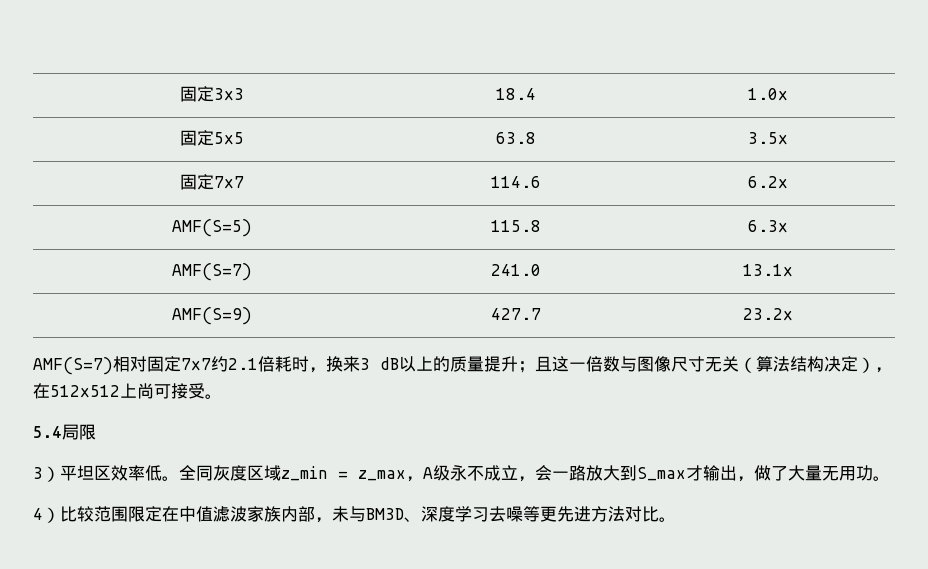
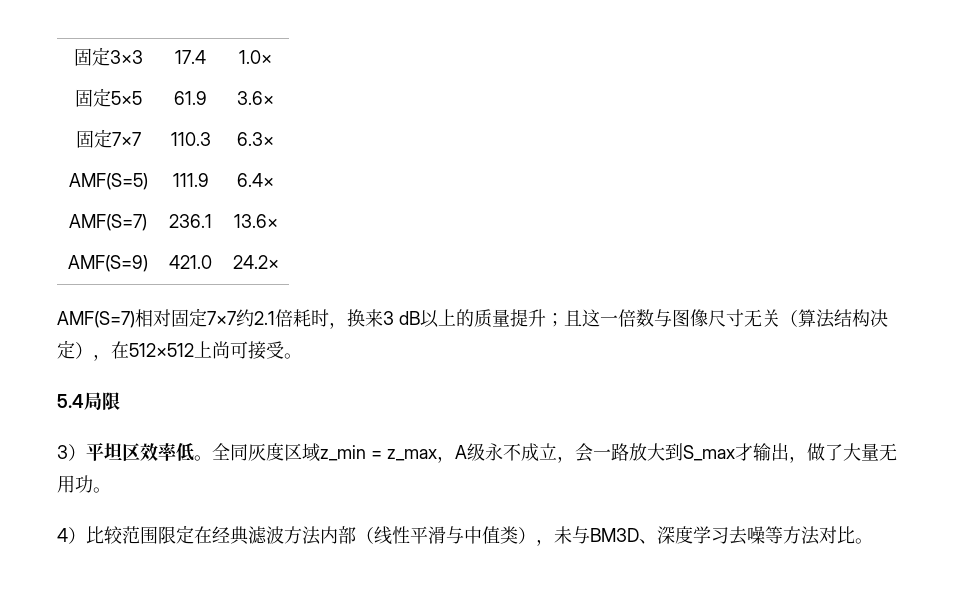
[495,88,536,100] 18.4 -> [175,50,206,64] 17.4
[495,132,536,144] [748,132,788,145] 63.8 | 3.5× -> [174,91,207,105] [237,91,274,105] 61.9 | 3.6×
[490,176,541,188] [748,176,788,189] 114.6 | 6.2× -> [170,132,211,146] [237,132,274,146] 110.3 | 6.3×
[490,220,541,232] [748,220,788,233] 115.8 | 6.3× -> [172,173,209,187] [237,173,274,187] 111.9 | 6.4×
[490,264,541,276] [743,264,793,277] 241.0 | 13.1× -> [169,214,212,228] [233,214,278,228] 236.1 | 13.6×
[490,308,541,320] [743,308,793,321] 427.7 | 23.2× -> [169,255,212,269] [232,255,279,269] 421.0 | 24.2×
[179,506,315,522] 中值滤波家族内部 -> [212,526,536,545] 经典滤波方法内部（线性平滑与中值类）
[540,506,591,522] 更先进 -> (783, 535) none

